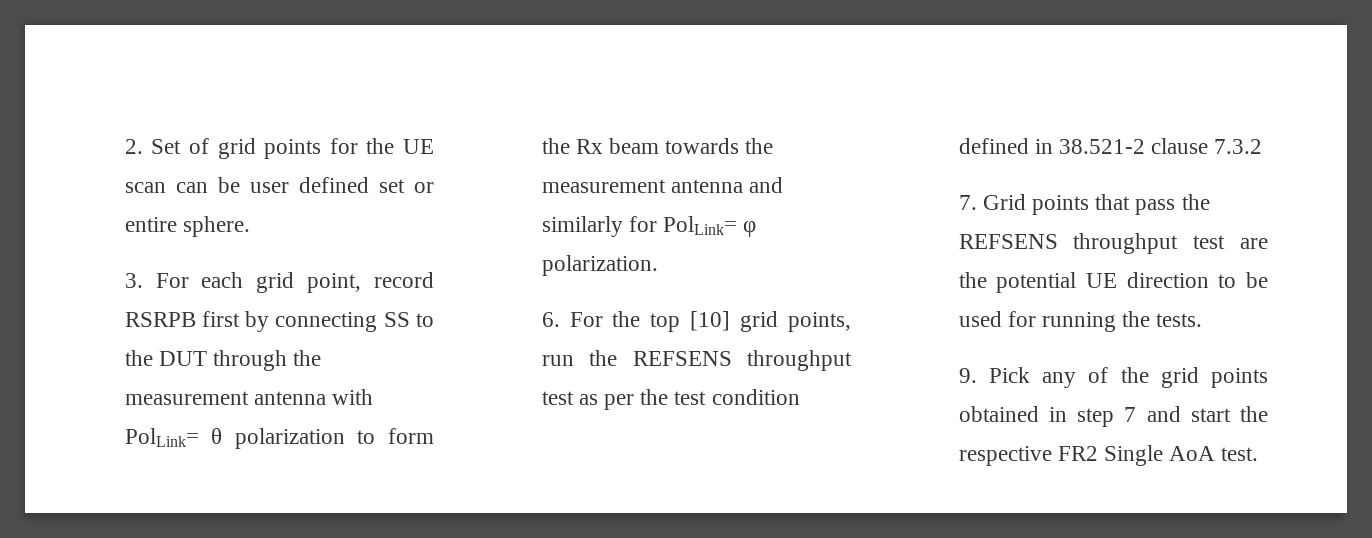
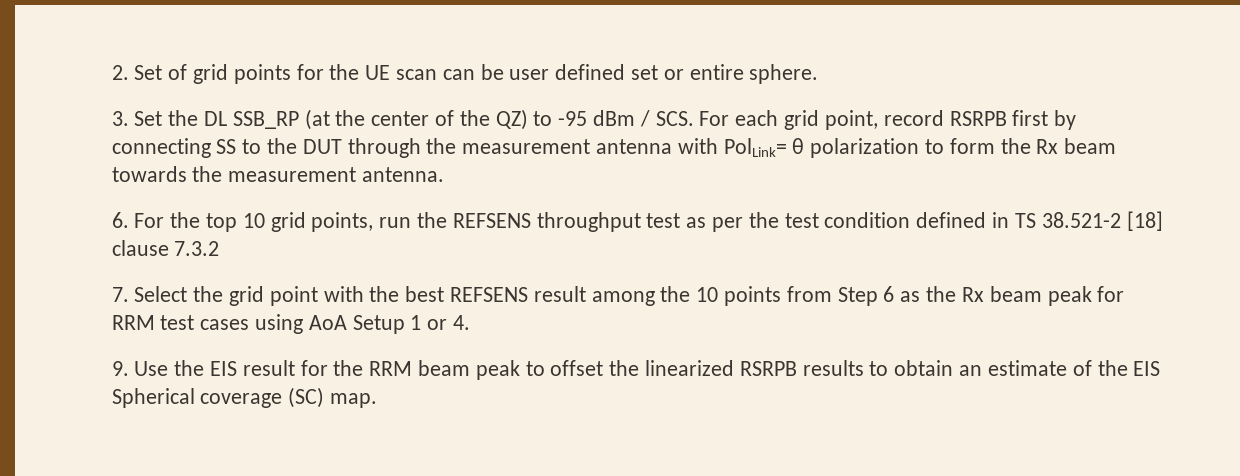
(143, 280) none -> [134,109,694,130] Set the DL SSB_RP (at the center of the QZ) to -95 dBm / SCS.
[670,177,784,193] [541,216,757,237] [541,255,658,276] antenna and similarly for PolLink= φ polarization. -> [362,167,445,182] antenna.
[690,311,731,331] [10] -> [242,213,265,228] 10
[1059,139,1146,154] 38.521-2 -> [1014,211,1163,231] TS 38.521-2 [18]
[982,194,1210,215] [958,233,1268,254] [958,272,1268,293] [958,311,1203,332] [958,367,1268,388] [958,406,1268,427] [958,445,1259,466] Grid points that pass the REFSENS throughput test are the potential UE direction to be used for running the tests. // 9. Pick any of the grid points obtained in step 7 and start the respective FR2 Single AoA test. -> [134,286,1125,306] [111,314,471,334] [111,360,1161,380] [111,387,378,408] Select the grid point with the best REFSENS result among the 10 points from Step 6 as the Rx beam peak for RRM test cases using AoA Setup 1 or 4. // 9. Use the EIS result for the RRM beam peak to offset the linearized RSRPB results to obtain an estimate of the EIS Spherical coverage (SC) map.

